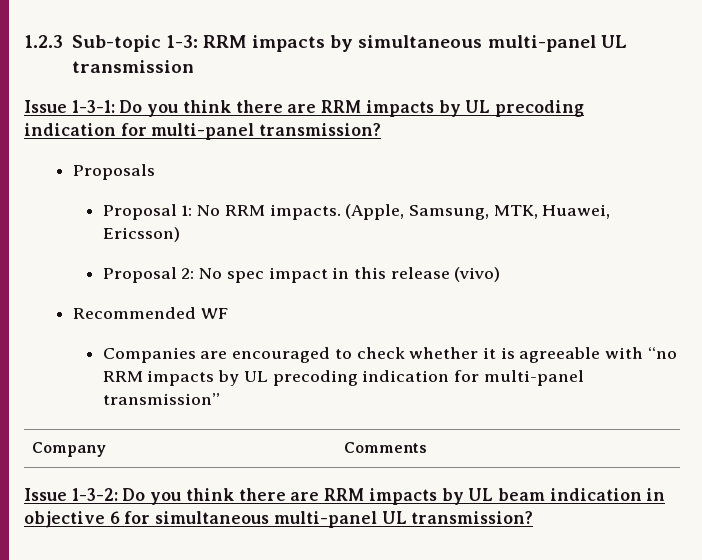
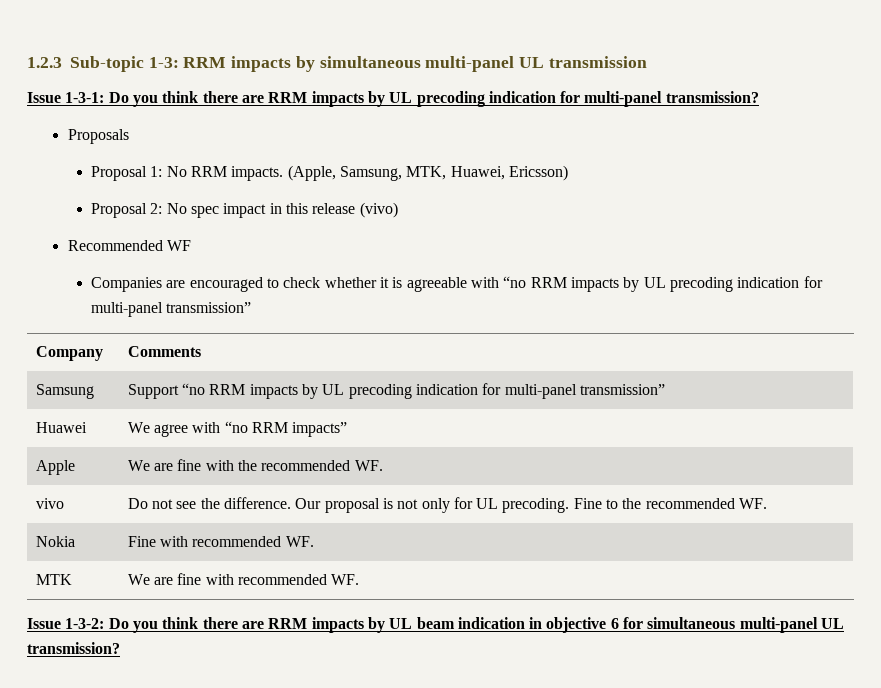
(427, 447) none -> [35,384,94,399] [127,383,665,399] [35,422,87,433] [127,421,348,437] [35,460,75,475] [127,459,383,471] [35,498,64,509] [127,497,768,513] [35,536,75,547] [127,536,314,547] [35,574,72,585] [127,573,360,585] // Samsung | Support “no RRM impacts by UL precoding indication for multi-panel transmission” // Huawei | We agree with “no RRM impacts” // Apple | We are fine with the recommended WF. // vivo | Do not see the difference. Our proposal is not only for UL precoding. Fine to the recommended WF. // Nokia | Fine with recommended WF. // MTK | We are fine with recommended WF.

